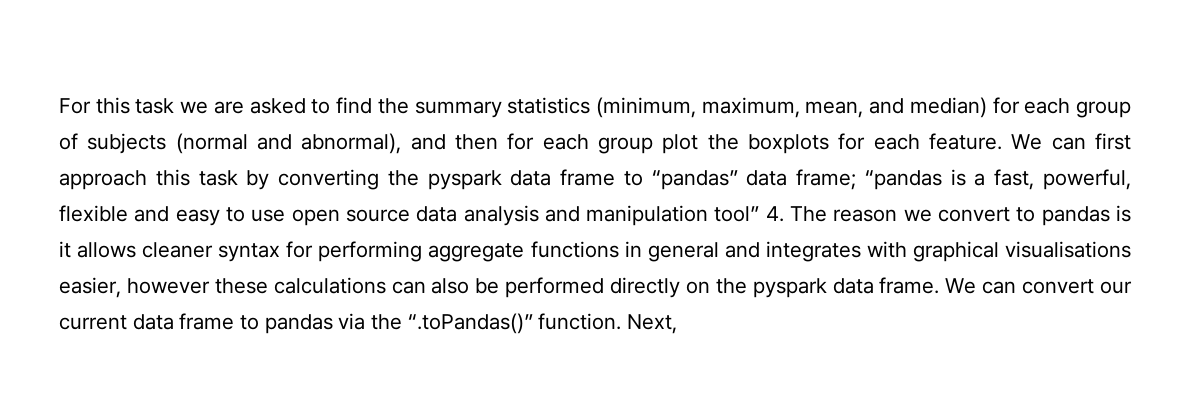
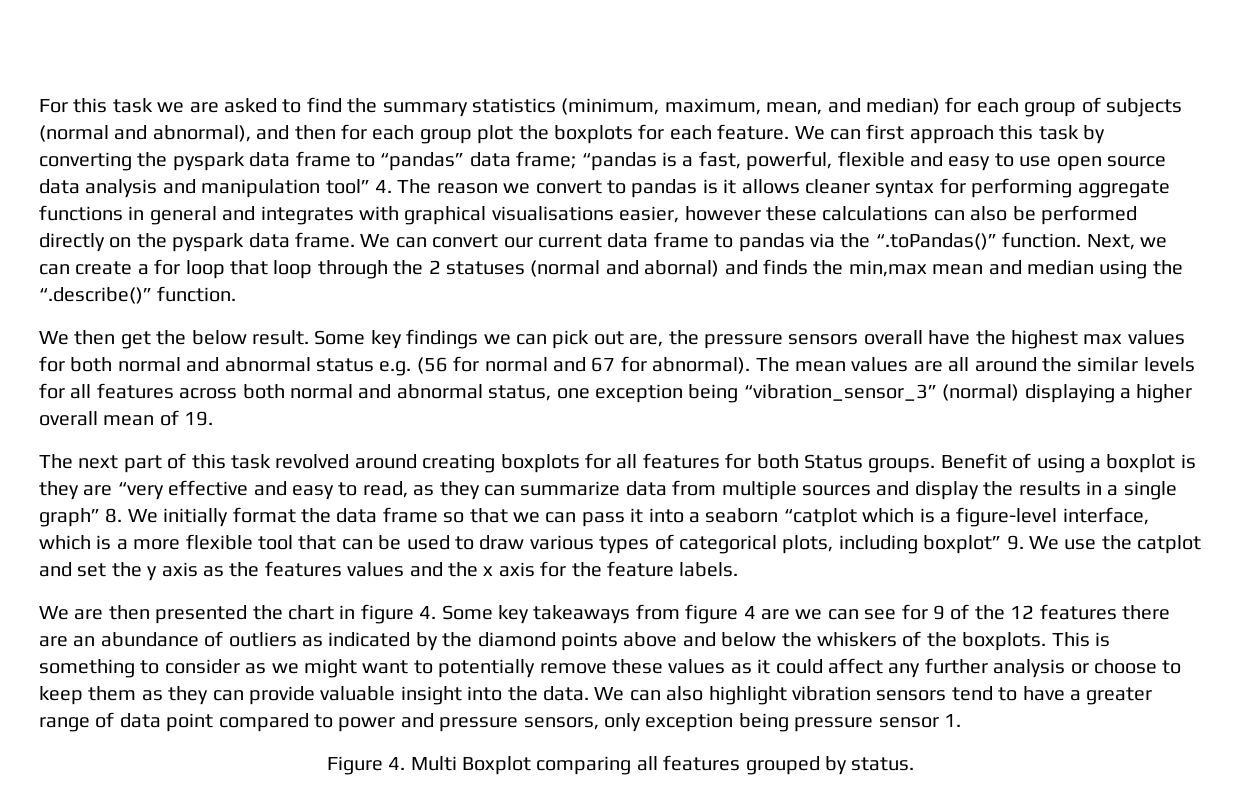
(678, 324) none -> [1140,237,1167,248] [39,259,1183,279] [39,286,237,304] [39,329,1185,349] [39,356,1195,376] [39,383,1193,403] [39,410,214,426] [39,453,1196,473] [39,480,1177,500] [39,507,1149,527] [39,534,1202,554] [39,561,739,581] [39,604,1170,624] [39,631,1110,651] [39,658,1182,678] [39,686,1153,705] [39,712,961,732] [326,755,915,775] we can create a for loop that loop through the 2 statuses (normal and abornal) and finds the min,max mean and median using the “.describe()” function. // We then get the below result. Some key findings we can pick out are, the pressure sensors overall have the highest max values for both normal and abnormal status e.g. (56 for normal and 67 for abnormal). The mean values are all around the similar levels for all features across both normal and abnormal status, one exception being “vibration_sensor_3” (normal) displaying a higher overall mean of 19. // The next part of this task revolved around creating boxplots for all features for both Status groups. Benefit of using a boxplot is they are “very effective and easy to read, as they can summarize data from multiple sources and display the results in a single graph” 8. We initially format the data frame so that we can pass it into a seaborn “catplot which is a figure-level interface, which is a more flexible tool that can be used to draw various types of categorical plots, including boxplot” 9. We use the catplot and set the y axis as the features values and the x axis for the feature labels. // We are then presented the chart in figure 4. Some key takeaways from figure 4 are we can see for 9 of the 12 features there are an abundance of outliers as indicated by the diamond points above and below the whiskers of the boxplots. This is something to consider as we might want to potentially remove these values as it could affect any further analysis or choose to keep them as they can provide valuable insight into the data. We can also highlight vibration sensors tend to have a greater range of data point compared to power and pressure sensors, only exception being pressure sensor 1. // Figure 4. Multi Boxplot comparing all features grouped by status.

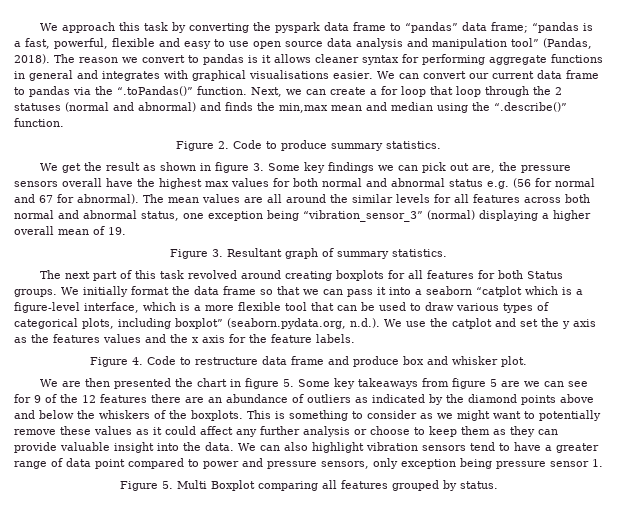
[39,97,1182,117] [39,124,905,144] For this task we are asked to find the summary statistics (minimum, maximum, mean, and median) for each group of subjects (normal and abnormal), and then for each group plot the boxplots for each feature. We can first -> [39,23,58,31] We
[375,180,392,193] 4. -> [543,38,592,49] [14,54,50,64] (Pandas, 2018).
[619,205,1137,225] [39,232,355,252] easier, however these calculations can also be performed directly on the pyspark data frame. -> [333,71,373,79] easier.
[644,260,720,277] abornal) -> [138,102,196,112] abnormal)
[39,330,116,345] // We then -> [176,140,441,151] [39,163,58,171] // Figure 2. Code to produce summary statistics. // We
[191,330,309,345] below result. -> [105,162,264,173] result as shown in figure 3.
(214, 418) none -> [170,248,447,259] // Figure 3. Resultant graph of summary statistics.
[940,453,1196,473] [39,480,1177,500] [39,508,123,527] Benefit of using a boxplot is they are “very effective and easy to read, as they can summarize data from multiple sources and display the results in a single graph” 8. -> (57, 293) none
[1006,535,1024,550] 9. -> [227,318,380,329] (seaborn.pydata.org, n.d.).
(739, 569) none -> [90,356,527,367] // Figure 4. Code to restructure data frame and produce box and whisker plot.
[419,606,437,619] 4. -> [282,379,294,387] 5.
[743,606,756,619] 4 -> [489,379,497,387] 5
[388,757,406,770] 4. -> [161,481,173,489] 5.

